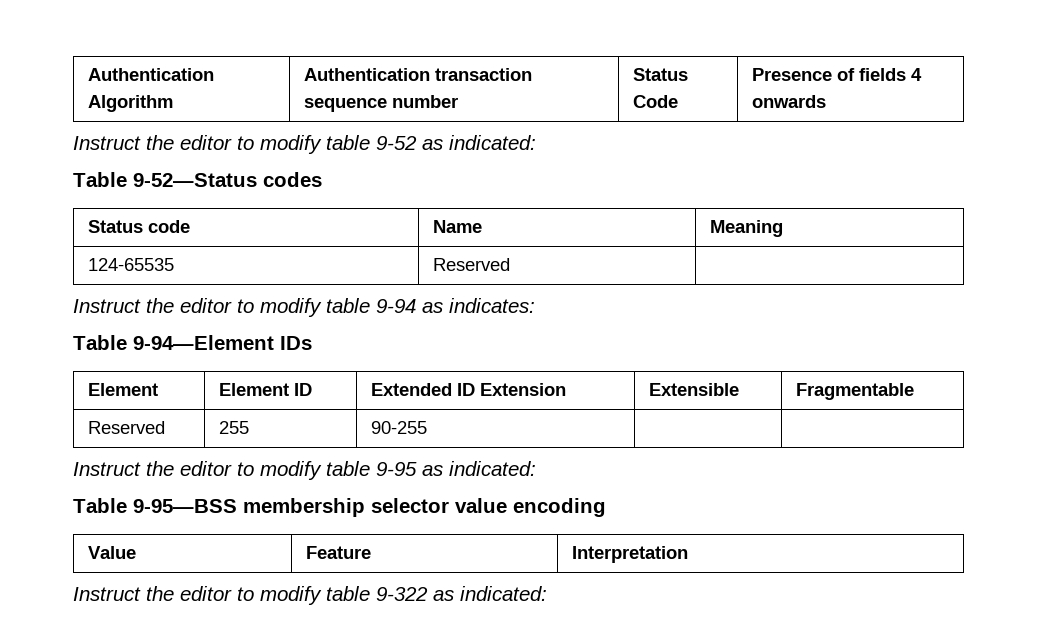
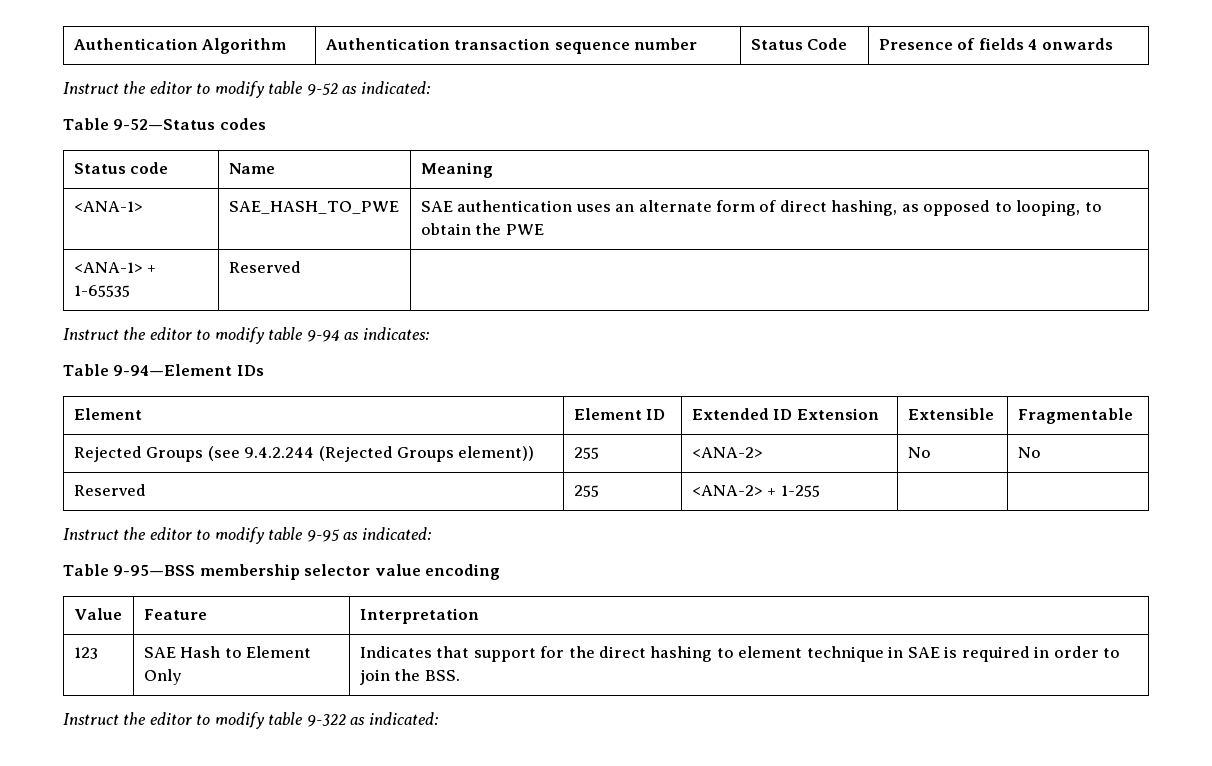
[88,258,175,271] 124-65535 -> [73,201,143,212] [228,201,399,214] [420,200,1102,216] [420,223,544,235] [73,262,157,273] [73,285,130,297] <ANA-1> | SAE_HASH_TO_PWE | SAE authentication uses an alternate form of direct hashing, as opposed to looping, to obtain the PWE // <ANA-1> + 1-65535
(915, 391) none -> [73,446,535,462] [573,447,599,459] [691,447,763,458] [907,447,931,458] [1017,447,1041,458] // Rejected Groups (see 9.4.2.244 (Rejected Groups element)) | 255 | <ANA-2> | No | No
[371,421,428,434] 90-255 -> [691,485,820,497] <ANA-2> + 1-255
(689, 554) none -> [73,647,98,659] [143,646,312,658] [143,669,182,685] [359,646,1120,662] [359,669,460,685] // 123 | SAE Hash to Element Only | Indicates that support for the direct hashing to element technique in SAE is required in order to join the BSS.

